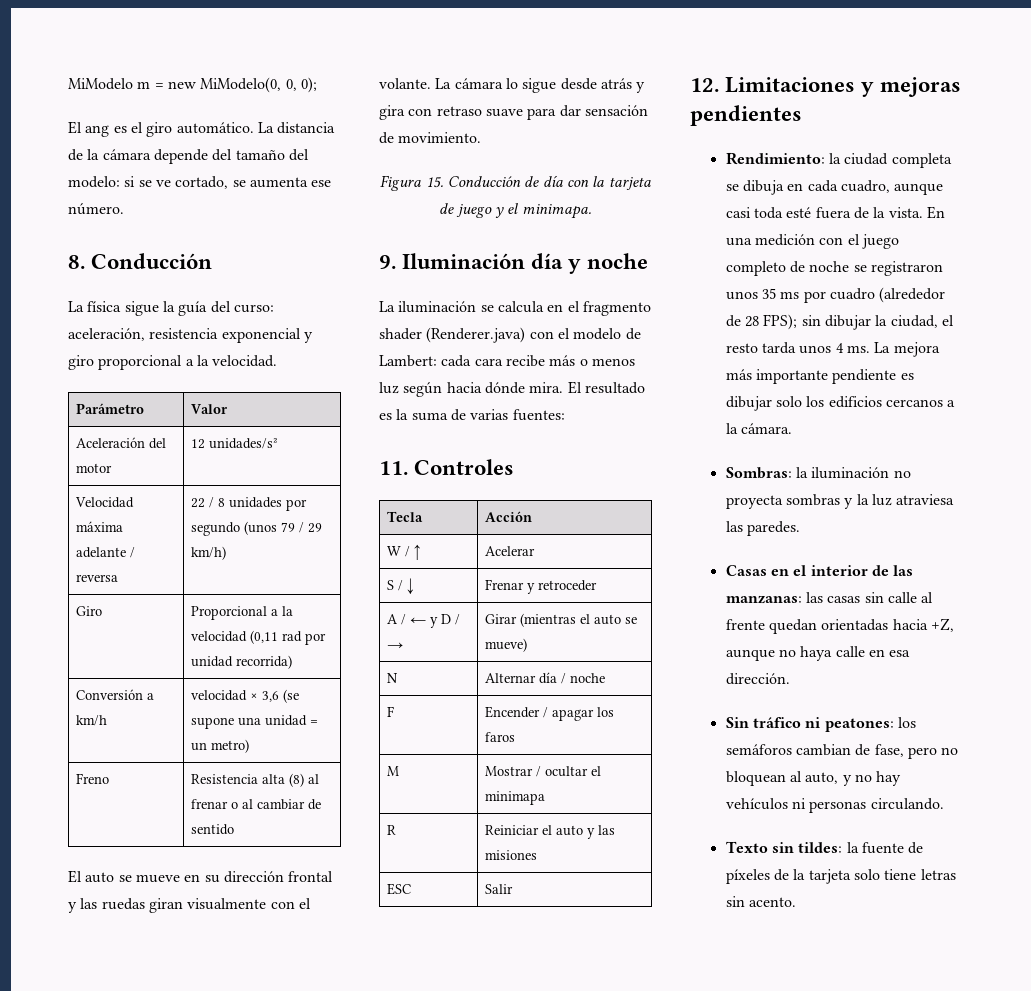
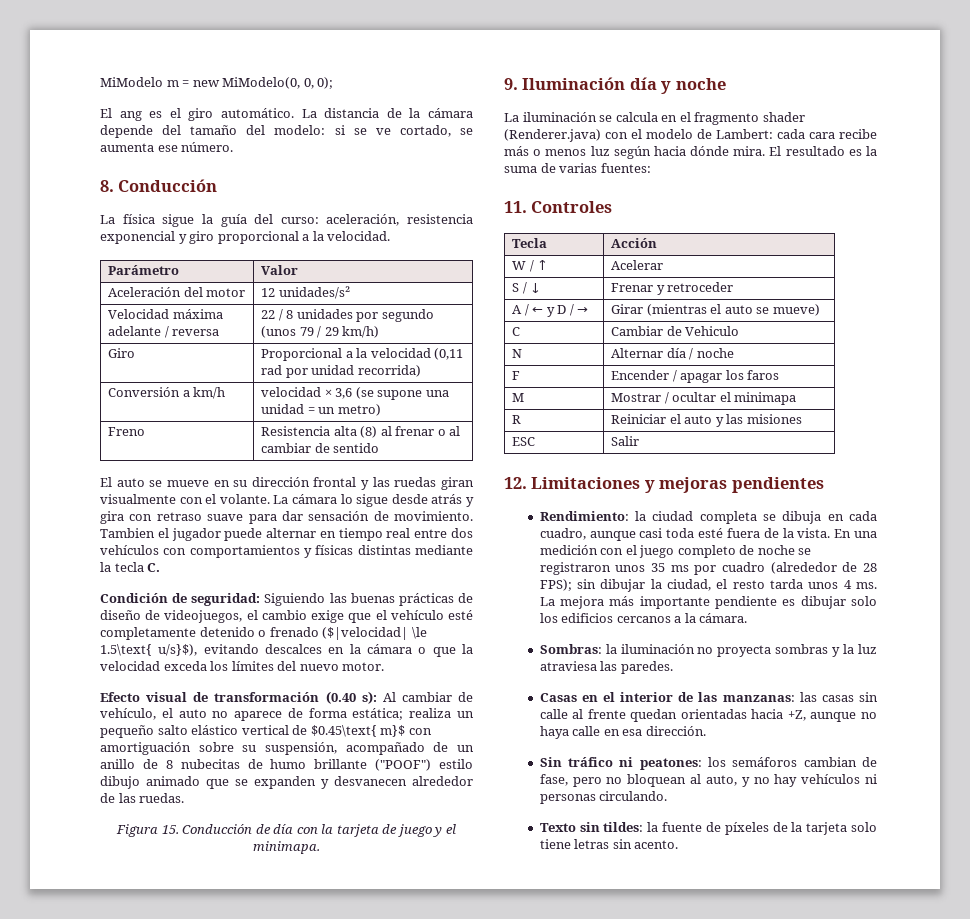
(482, 137) none -> [100,528,473,541] [100,545,473,558] [100,562,161,572] [100,593,473,606] [100,610,474,623] [100,627,427,640] [100,644,473,657] [100,661,385,671] [100,691,473,704] [100,708,474,721] [100,725,432,738] [100,742,474,755] [100,759,473,771] [100,776,473,789] [100,793,185,803] Tambien el jugador puede alternar en tiempo real entre dos vehículos con comportamientos y físicas distintas mediante la tecla C. // Condición de seguridad: Siguiendo las buenas prácticas de diseño de videojuegos, el cambio exige que el vehículo esté completamente detenido o frenado ($|velocidad| \le 1.5\text{ u/s}$), evitando descalces en la cámara o que la velocidad exceda los límites del nuevo motor. // Efecto visual de transformación (0.40 s): Al cambiar de vehículo, el auto no aparece de forma estática; realiza un pequeño salto elástico vertical de $0.45\text{ m}$ con amortiguación sobre su suspensión, acompañado de un anillo de 8 nubecitas de humo brillante ("POOF") estilo dibujo animado que se expanden y desvanecen alrededor de las ruedas.
(527, 645) none -> [512,327,521,336] [611,326,740,336] // C | Cambiar de Vehiculo

